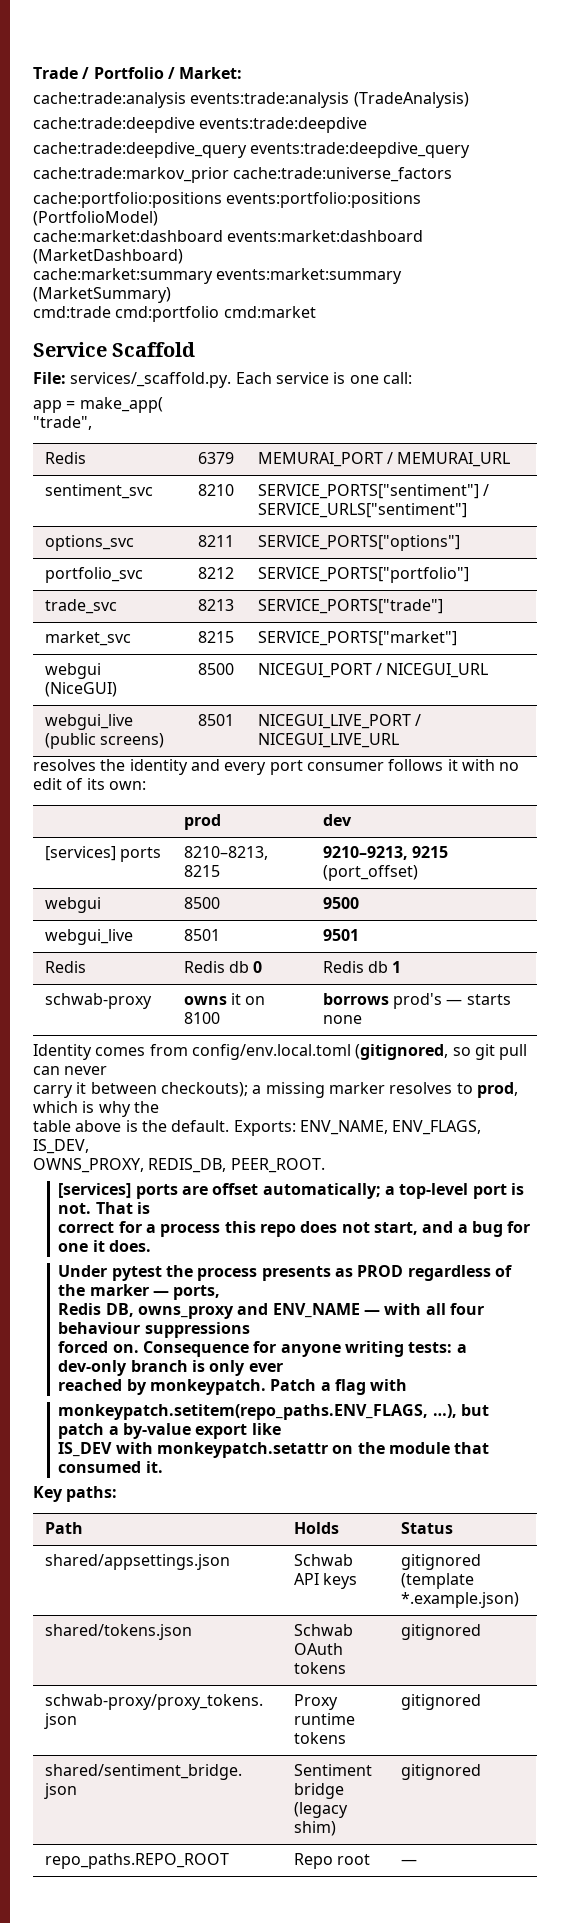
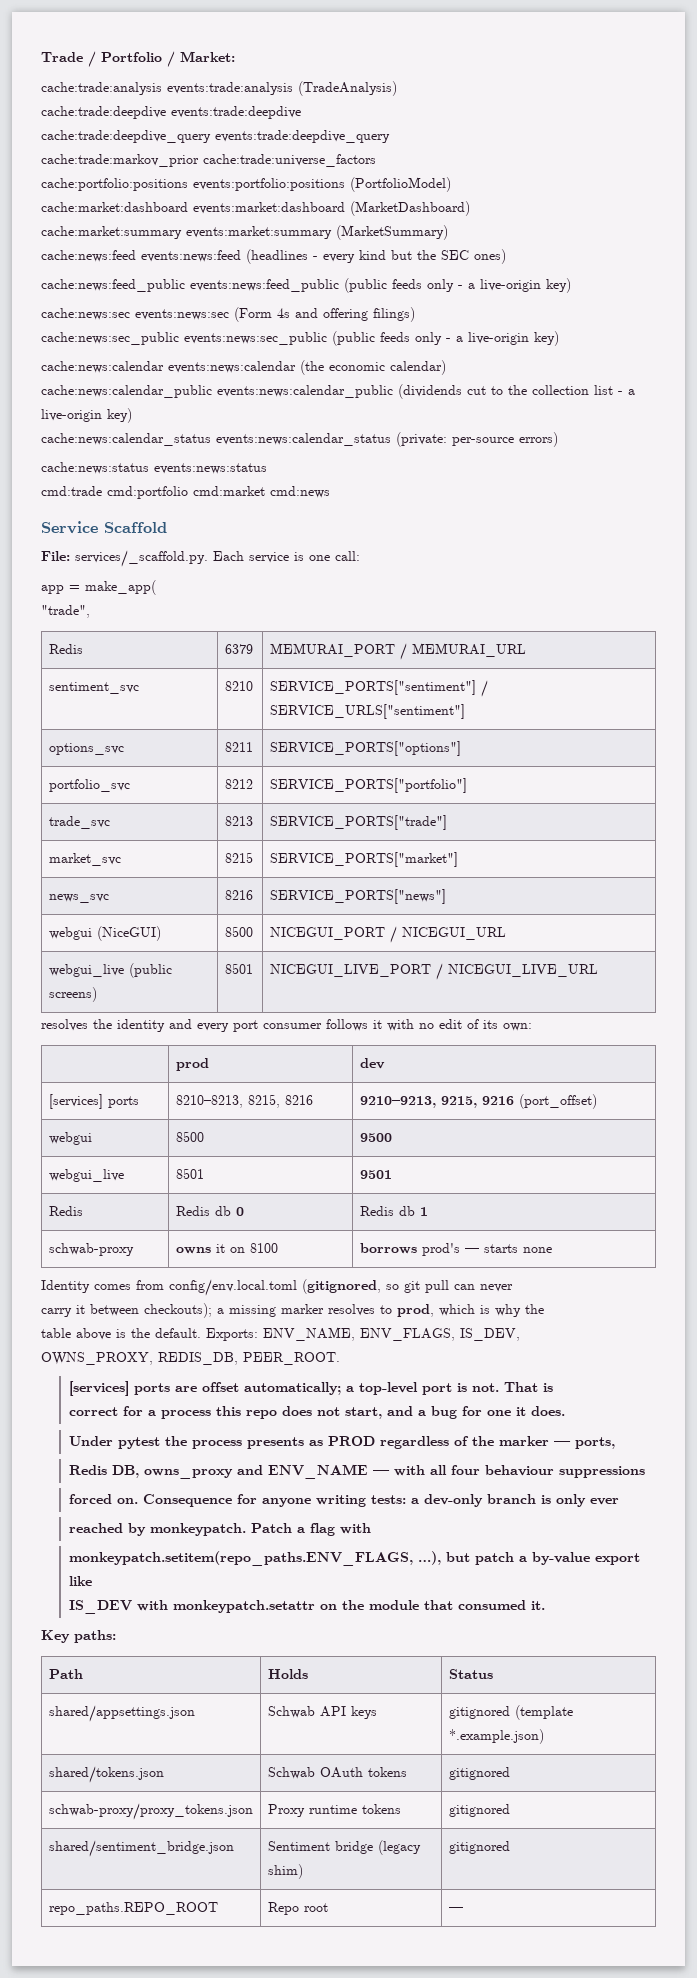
(171, 295) none -> [41,249,506,264] [41,278,571,293] [41,307,415,322] [41,331,559,346] [41,360,446,375] [41,384,635,399] [41,408,132,423] [41,432,558,447] [41,462,267,474] // cache:news:feed events:news:feed (headlines - every kind but the SEC ones) // cache:news:feed_public events:news:feed_public (public feeds only - a live-origin key) // cache:news:sec events:news:sec (Form 4s and offering filings) // cache:news:sec_public events:news:sec_public (public feeds only - a live-origin key) // cache:news:calendar events:news:calendar (the economic calendar) // cache:news:calendar_public events:news:calendar_public (dividends cut to the collection list - a live-origin key) // cache:news:calendar_status events:news:calendar_status (private: per-source errors) // cache:news:status events:news:status
(316, 312) none -> [270,486,330,498] cmd:news
(457, 638) none -> [48,894,109,903] [224,890,253,900] [269,889,446,904] // news_svc | 8216 | SERVICE_PORTS["news"]
[183,865,220,877] 8215 -> [247,1094,313,1108] 8215, 8216
[412,846,449,858] 9215 -> [440,1096,514,1108] 9215, 9216

